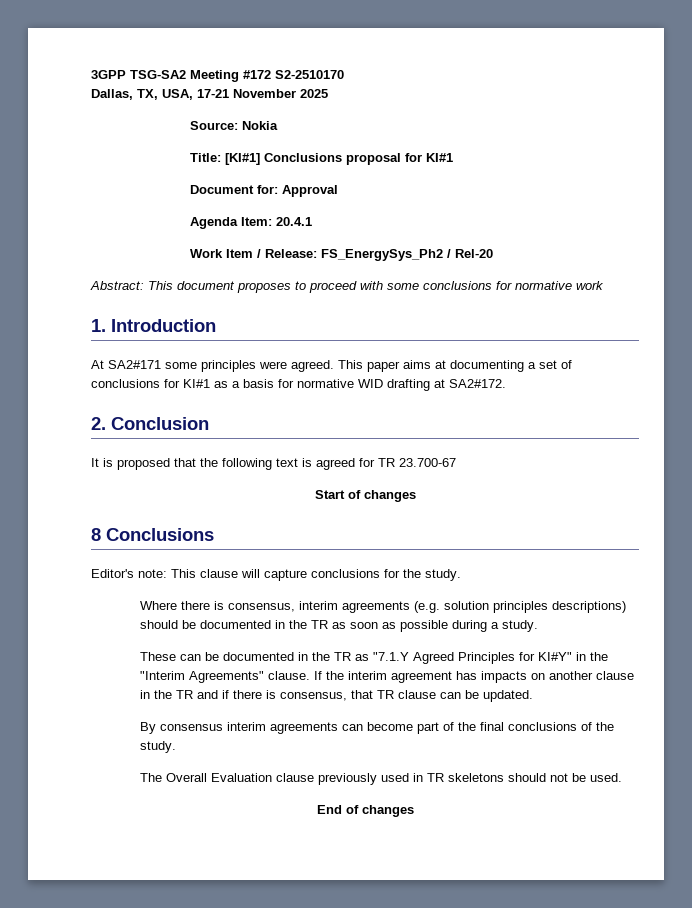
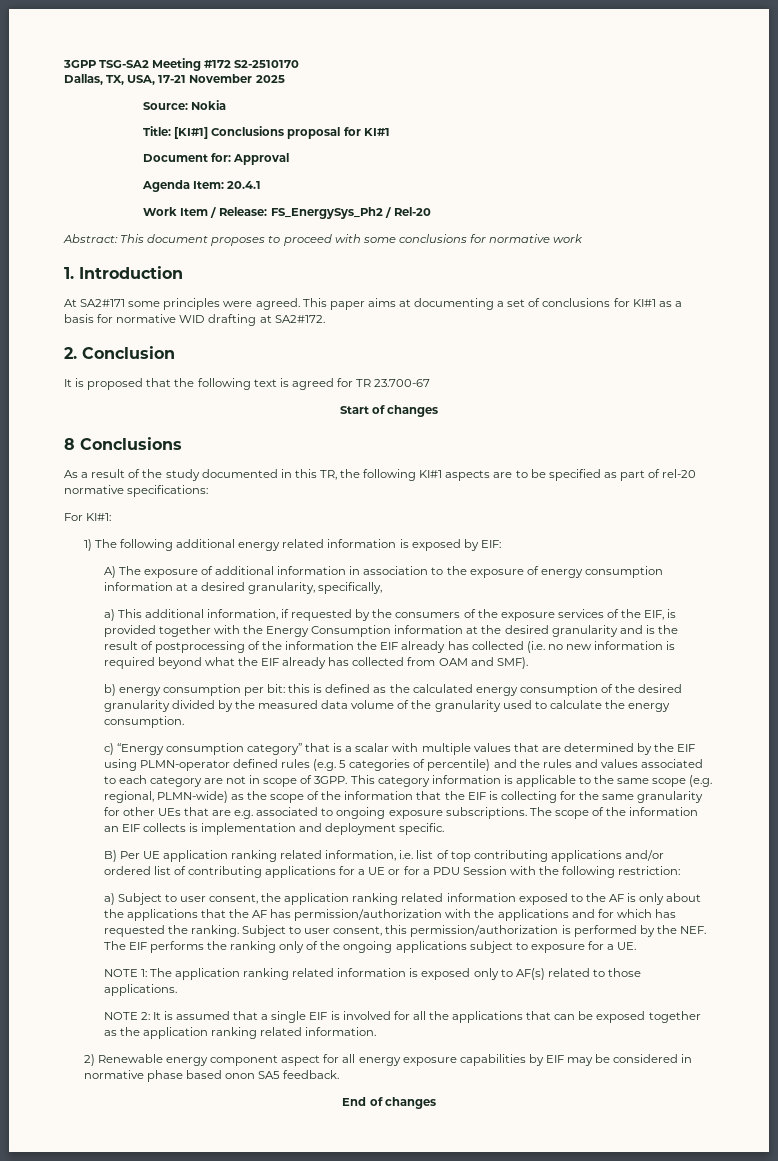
[91,569,461,581] [140,601,627,613] [140,620,539,632] [140,652,609,664] [140,671,635,683] [140,690,534,702] [140,722,615,734] [140,741,177,753] [140,773,623,785] Editor's note: This clause will capture conclusions for the study. // Where there is consensus, interim agreements (e.g. solution principles descriptions) should be documented in the TR as soon as possible during a study. // These can be documented in the TR as "7.1.Y Agreed Principles for KI#Y" in the "Interim Agreements" clause. If the interim agreement has impacts on another clause in the TR and if there is consensus, that TR clause can be updated. // By consensus interim agreements can become part of the final conclusions of the study. // The Overall Evaluation clause previously used in TR skeletons should not be used. -> [64,469,697,481] [64,485,209,497] [64,513,112,521] [83,539,501,551] [103,566,663,578] [103,582,383,594] [103,609,677,621] [103,625,678,637] [103,641,676,653] [103,657,528,669] [103,684,683,696] [103,700,671,712] [103,716,184,728] [103,743,696,755] [103,759,704,771] [103,775,713,787] [103,791,704,803] [103,807,699,819] [103,823,445,835] [103,850,664,862] [103,866,681,878] [103,893,702,905] [103,909,676,921] [103,925,706,937] [103,941,637,953] [103,968,642,980] [103,984,177,996] [103,1011,701,1023] [103,1027,377,1039] [83,1054,693,1066] [83,1070,340,1082] As a result of the study documented in this TR, the following KI#1 aspects are to be specified as part of rel-20 normative specifications: // For KI#1: // 1) The following additional energy related information is exposed by EIF: // A) The exposure of additional information in association to the exposure of energy consumption information at a desired granularity, specifically, // a) This additional information, if requested by the consumers of the exposure services of the EIF, is provided together with the Energy Consumption information at the desired granularity and is the result of postprocessing of the information the EIF already has collected (i.e. no new information is required beyond what the EIF already has collected from OAM and SMF). // b) energy consumption per bit: this is defined as the calculated energy consumption of the desired granularity divided by the measured data volume of the granularity used to calculate the energy consumption. // c) “Energy consumption category” that is a scalar with multiple values that are determined by the EIF using PLMN-operator defined rules (e.g. 5 categories of percentile) and the rules and values associated to each category are not in scope of 3GPP. This category information is applicable to the same scope (e.g. regional, PLMN-wide) as the scope of the information that the EIF is collecting for the same granularity for other UEs that are e.g. associated to ongoing exposure subscriptions. The scope of the information an EIF collects is implementation and deployment specific. // B) Per UE application ranking related information, i.e. list of top contributing applications and/or ordered list of contributing applications for a UE or for a PDU Session with the following restriction: // a) Subject to user consent, the application ranking related information exposed to the AF is only about the applications that the AF has permission/authorization with the applications and for which has requested the ranking. Subject to user consent, this permission/authorization is performed by the NEF. The EIF performs the ranking only of the ongoing applications subject to exposure for a UE. // NOTE 1: The application ranking related information is exposed only to AF(s) related to those applications. // NOTE 2: It is assumed that a single EIF is involved for all the applications that can be exposed together as the application ranking related information. // 2) Renewable energy component aspect for all energy exposure capabilities by EIF may be considered in normative phase based onon SA5 feedback.

